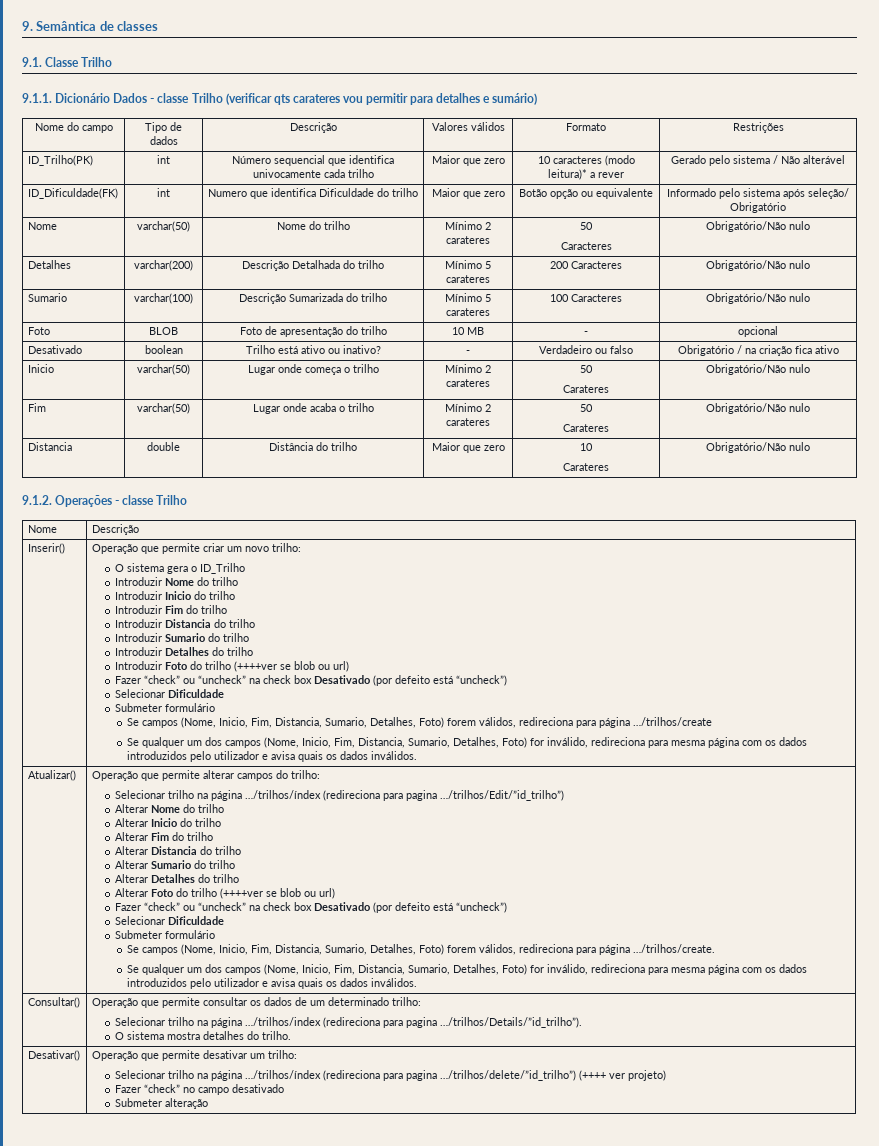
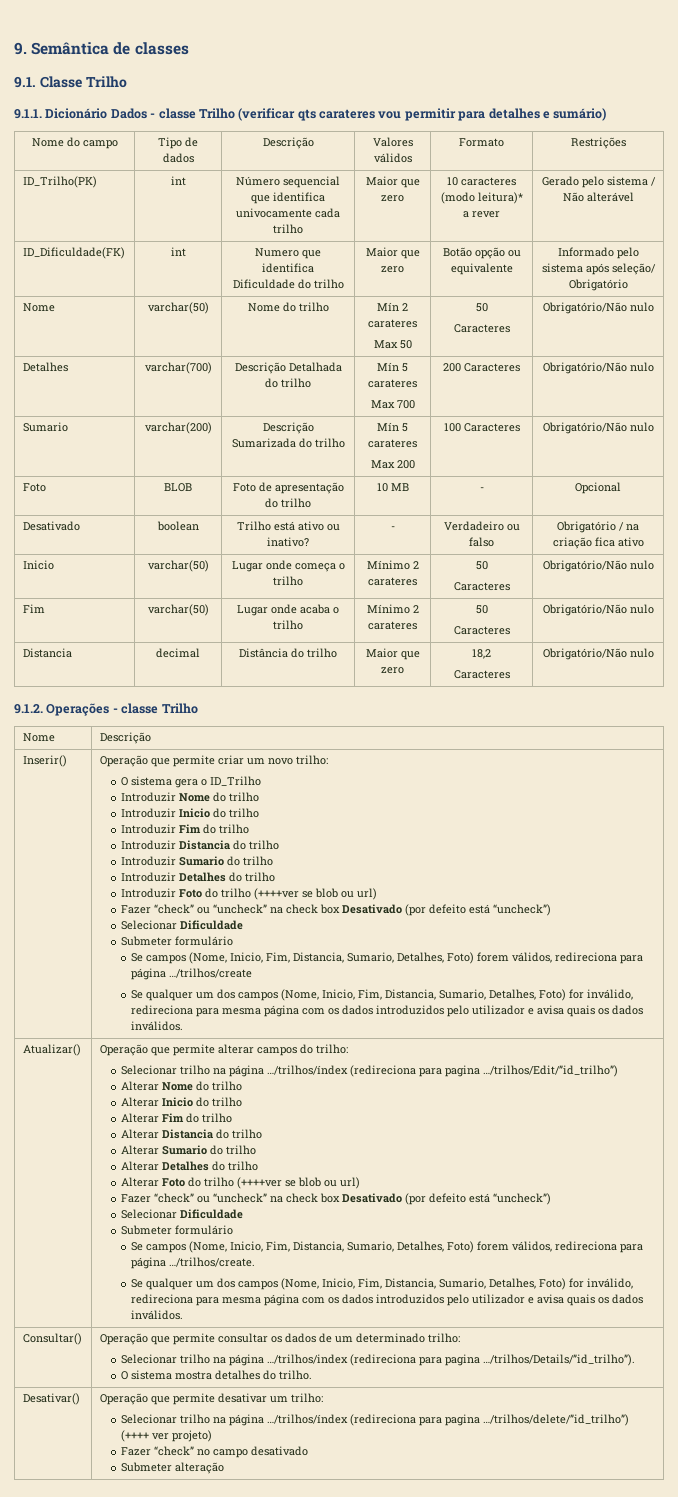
[445,221,491,230] [446,236,490,244] Mínimo 2 carateres -> [377,302,408,311] [368,319,417,328] [373,340,412,349] Mín 2 carateres // Max 50
[134,260,193,271] varchar(200) -> [144,362,212,374] varchar(700)
[445,260,491,269] [446,275,490,283] Mínimo 5 carateres -> [377,362,408,372] [368,379,417,388] [370,400,415,409] Mín 5 carateres // Max 700
[134,293,193,304] varchar(100) -> [144,422,212,434] varchar(200)
[445,293,491,302] [446,308,490,316] Mínimo 5 carateres -> [377,422,408,432] [368,439,417,448] [370,460,415,469] Mín 5 carateres // Max 200
[738,326,778,337] opcional -> [575,482,621,494] Opcional
[563,385,609,393] Carateres -> [453,582,510,591] Caracteres
[563,424,609,432] Carateres -> [453,626,510,635] Caracteres
[147,442,180,451] double -> [156,648,200,658] decimal
[580,443,593,451] [563,463,609,471] 10 // Carateres -> [472,649,491,659] [453,670,510,679] 18,2 // Caracteres

